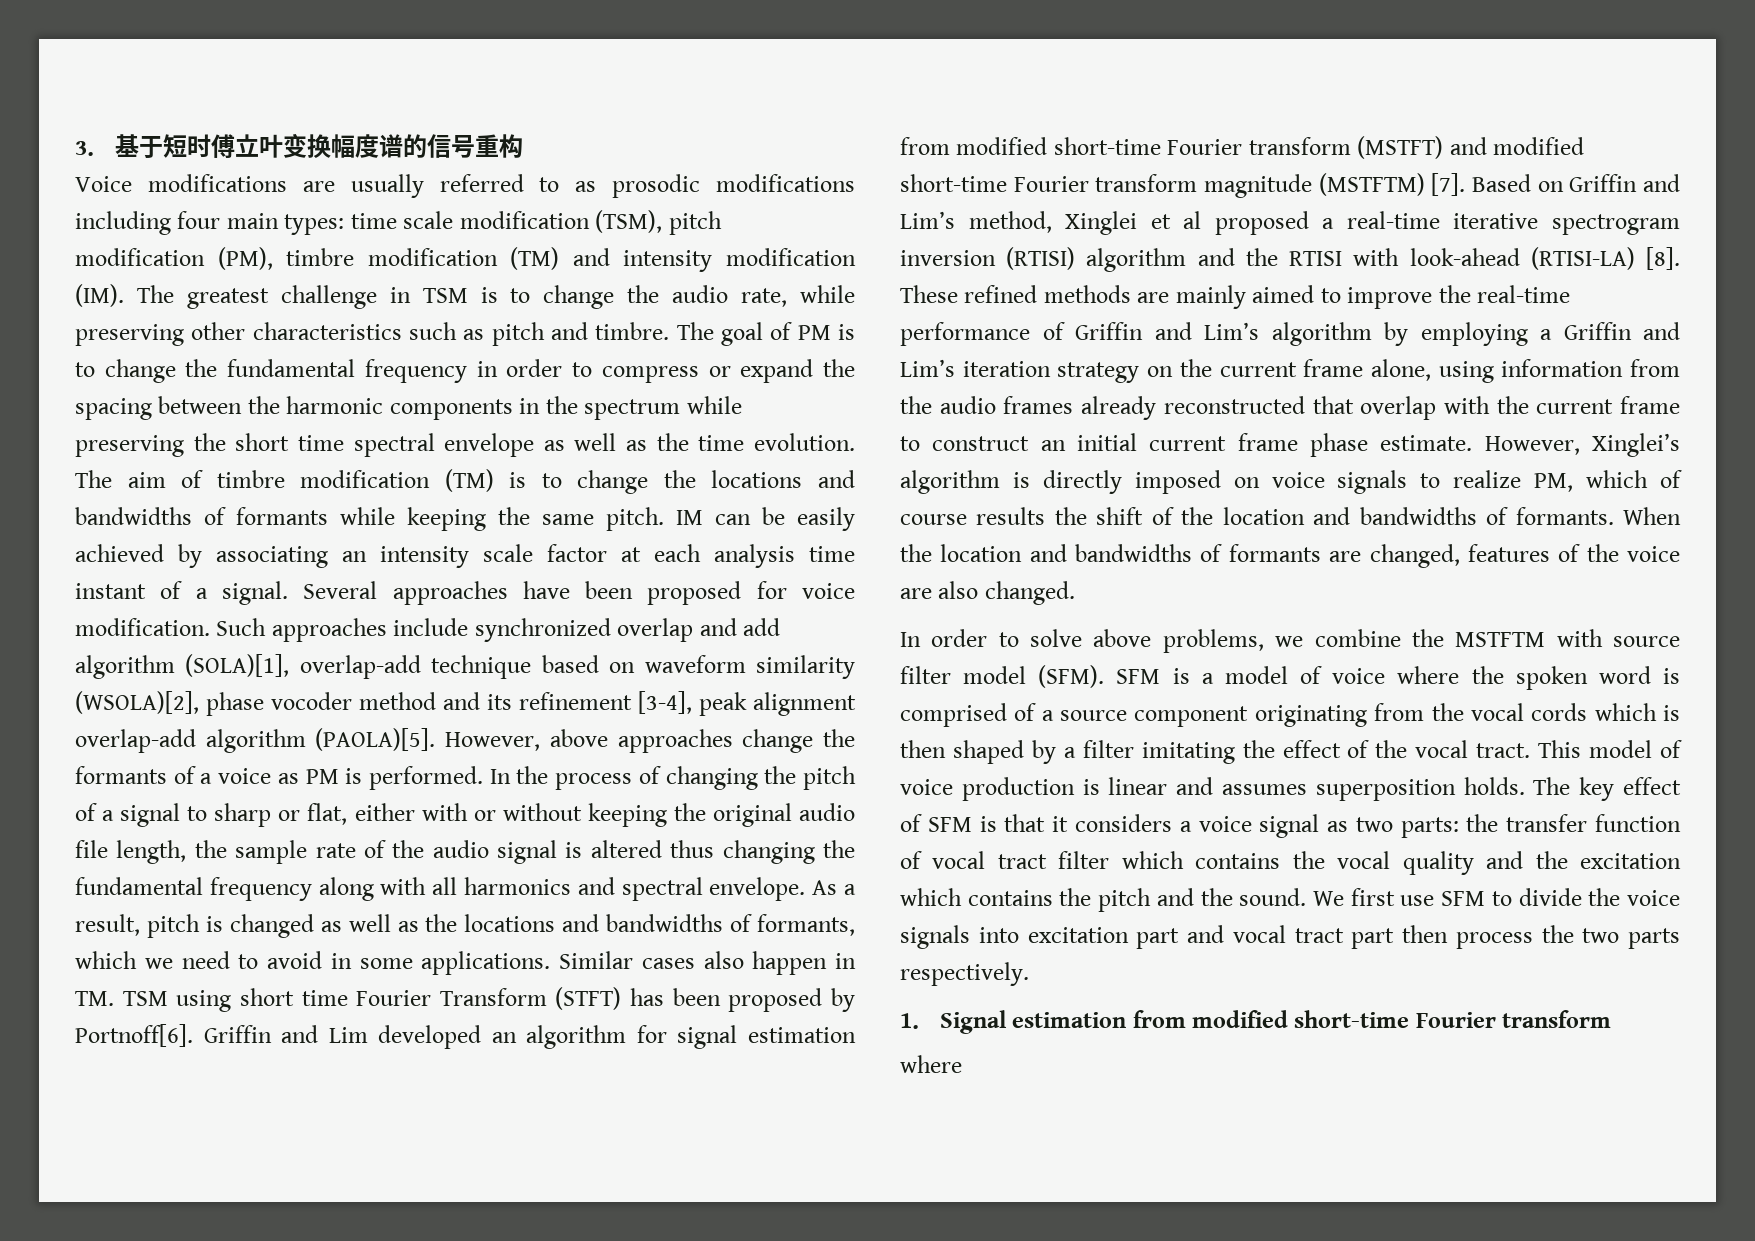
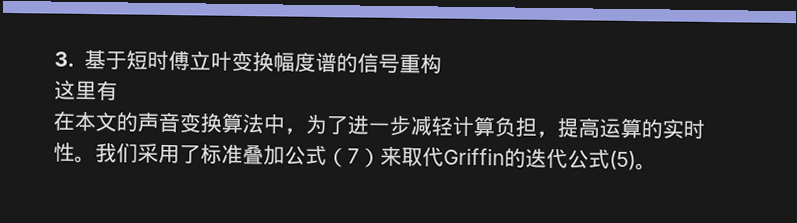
[75,174,855,198] [75,210,722,235] [75,247,856,272] [75,284,855,309] [75,322,856,346] [75,359,856,383] [75,396,742,420] [75,433,855,457] [75,469,855,494] [75,507,855,531] [75,544,855,568] [75,581,855,605] [75,618,781,642] [75,654,856,679] [75,691,856,716] [75,728,855,753] [75,766,856,790] [75,803,855,827] [75,840,855,864] [75,877,856,901] [75,914,855,938] [75,951,856,975] [75,987,855,1012] [75,1024,856,1049] [900,136,1585,159] [900,173,1680,198] [900,211,1680,235] [900,247,1680,272] [900,285,1571,309] [900,322,1680,346] [900,359,1680,383] [900,396,1680,420] [900,433,1680,457] [900,470,1682,494] [900,507,1681,525] [900,544,1680,568] [900,581,1075,605] [900,629,1680,653] [900,665,1680,690] [900,703,1680,727] [900,740,1682,764] [900,777,1681,801] [900,814,1681,838] [900,851,1681,875] [900,888,1680,912] [900,925,1680,949] [900,962,1029,986] [900,1010,1612,1034] [900,1055,962,1073] Voice modifications are usually referred to as prosodic modifications including four main types: time scale modification (TSM), pitch modification (PM), timbre modification (TM) and intensity modification (IM). The greatest challenge in TSM is to change the audio rate, while preserving other characteristics such as pitch and timbre. The goal of PM is to change the fundamental frequency in order to compress or expand the spacing between the harmonic components in the spectrum while preserving the short time spectral envelope as well as the time evolution. The aim of timbre modification (TM) is to change the locations and bandwidths of formants while keeping the same pitch. IM can be easily achieved by associating an intensity scale factor at each analysis time instant of a signal. Several approaches have been proposed for voice modification. Such approaches include synchronized overlap and add algorithm (SOLA)[1], overlap-add technique based on waveform similarity (WSOLA)[2], phase vocoder method and its refinement [3-4], peak alignment overlap-add algorithm (PAOLA)[5]. However, above approaches change the formants of a voice as PM is performed. In the process of changing the pitch of a signal to sharp or flat, either with or without keeping the original audio file length, the sample rate of the audio signal is altered thus changing the fundamental frequency along with all harmonics and spectral envelope. As a result, pitch is changed as well as the locations and bandwidths of formants, which we need to avoid in some applications. Similar cases also happen in TM. TSM using short time Fourier Transform (STFT) has been proposed by Portnoff[6]. Griffin and Lim developed an algorithm for signal estimation from modified short-time Fourier transform (MSTFT) and modified short-time Fourier transform magnitude (MSTFTM) [7]. Based on Griffin and Lim’s method, Xinglei et al proposed a real-time iterative spectrogram inversion (RTISI) algorithm and the RTISI with look-ahead (RTISI-LA) [8]. These refined methods are mainly aimed to improve the real-time performance of Griffin and Lim’s algorithm by employing a Griffin and Lim’s iteration strategy on the current frame alone, using information from the audio frames already reconstructed that overlap with the current frame to construct an initial current frame phase estimate. However, Xinglei’s algorithm is directly imposed on voice signals to realize PM, which of course results the shift of the location and bandwidths of formants. When the location and bandwidths of formants are changed, features of the voice are also changed. // In order to solve above problems, we combine the MSTFTM with source filter model (SFM). SFM is a model of voice where the spoken word is comprised of a source component originating from the vocal cords which is then shaped by a filter imitating the effect of the vocal tract. This model of voice production is linear and assumes superposition holds. The key effect of SFM is that it considers a voice signal as two parts: the transfer function of vocal tract filter which contains the vocal quality and the excitation which contains the pitch and the sound. We first use SFM to divide the voice signals into excitation part and vocal tract part then process the two parts respectively. // 1. Signal estimation from modified short-time Fourier transform // where -> [54,79,118,101] [53,110,705,139] [53,142,657,171] 这里有 // 在本文的声音变换算法中，为了进一步减轻计算负担，提高运算的实时性。我们采用了标准叠加公式（7）来取代Griffin的迭代公式(5)。

